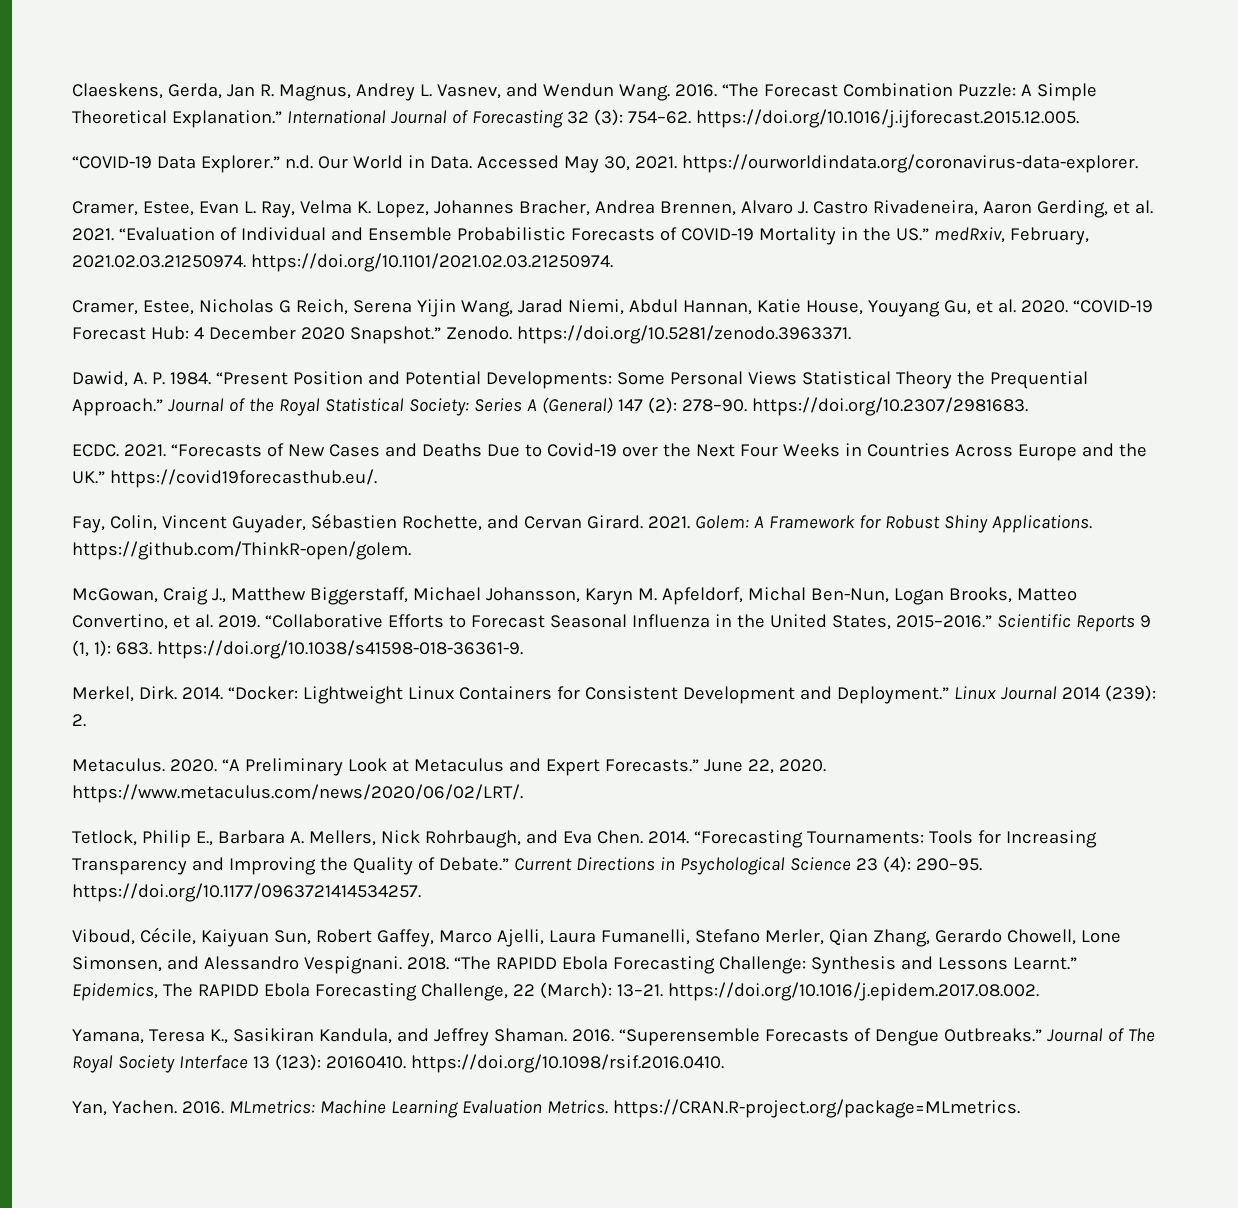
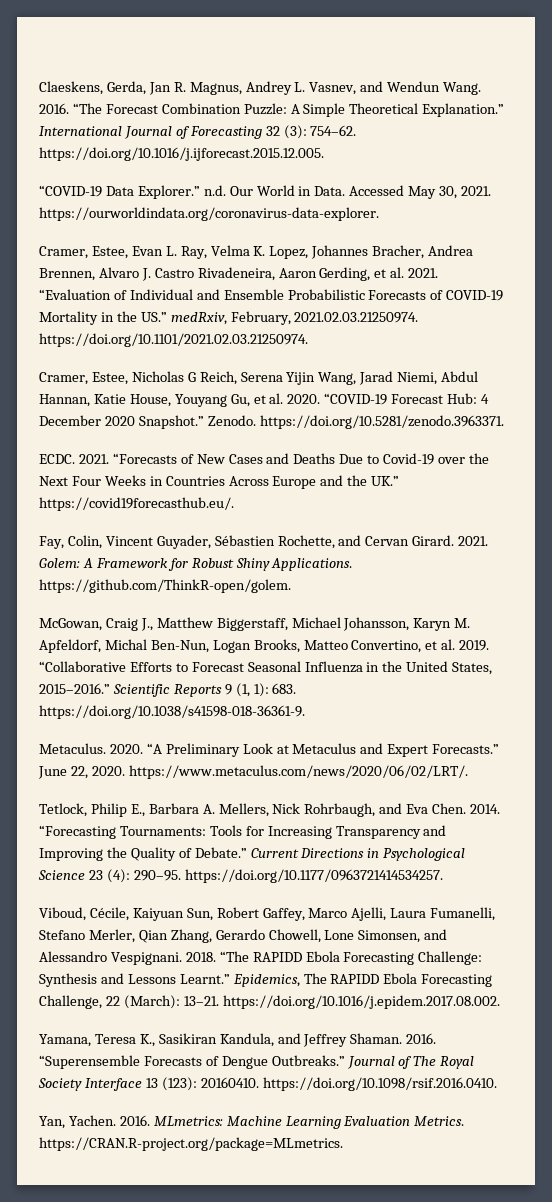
[72,371,1088,389] [72,397,1028,416] // Dawid, A. P. 1984. “Present Position and Potential Developments: Some Personal Views Statistical Theory the Prequential Approach.” Journal of the Royal Statistical Society: Series A (General) 147 (2): 278–90. https://doi.org/10.2307/2981683. -> (504, 422) none
[72,685,1156,704] [72,714,86,727] // Merkel, Dirk. 2014. “Docker: Lightweight Linux Containers for Consistent Development and Deployment.” Linux Journal 2014 (239): 2. -> (305, 712) none

